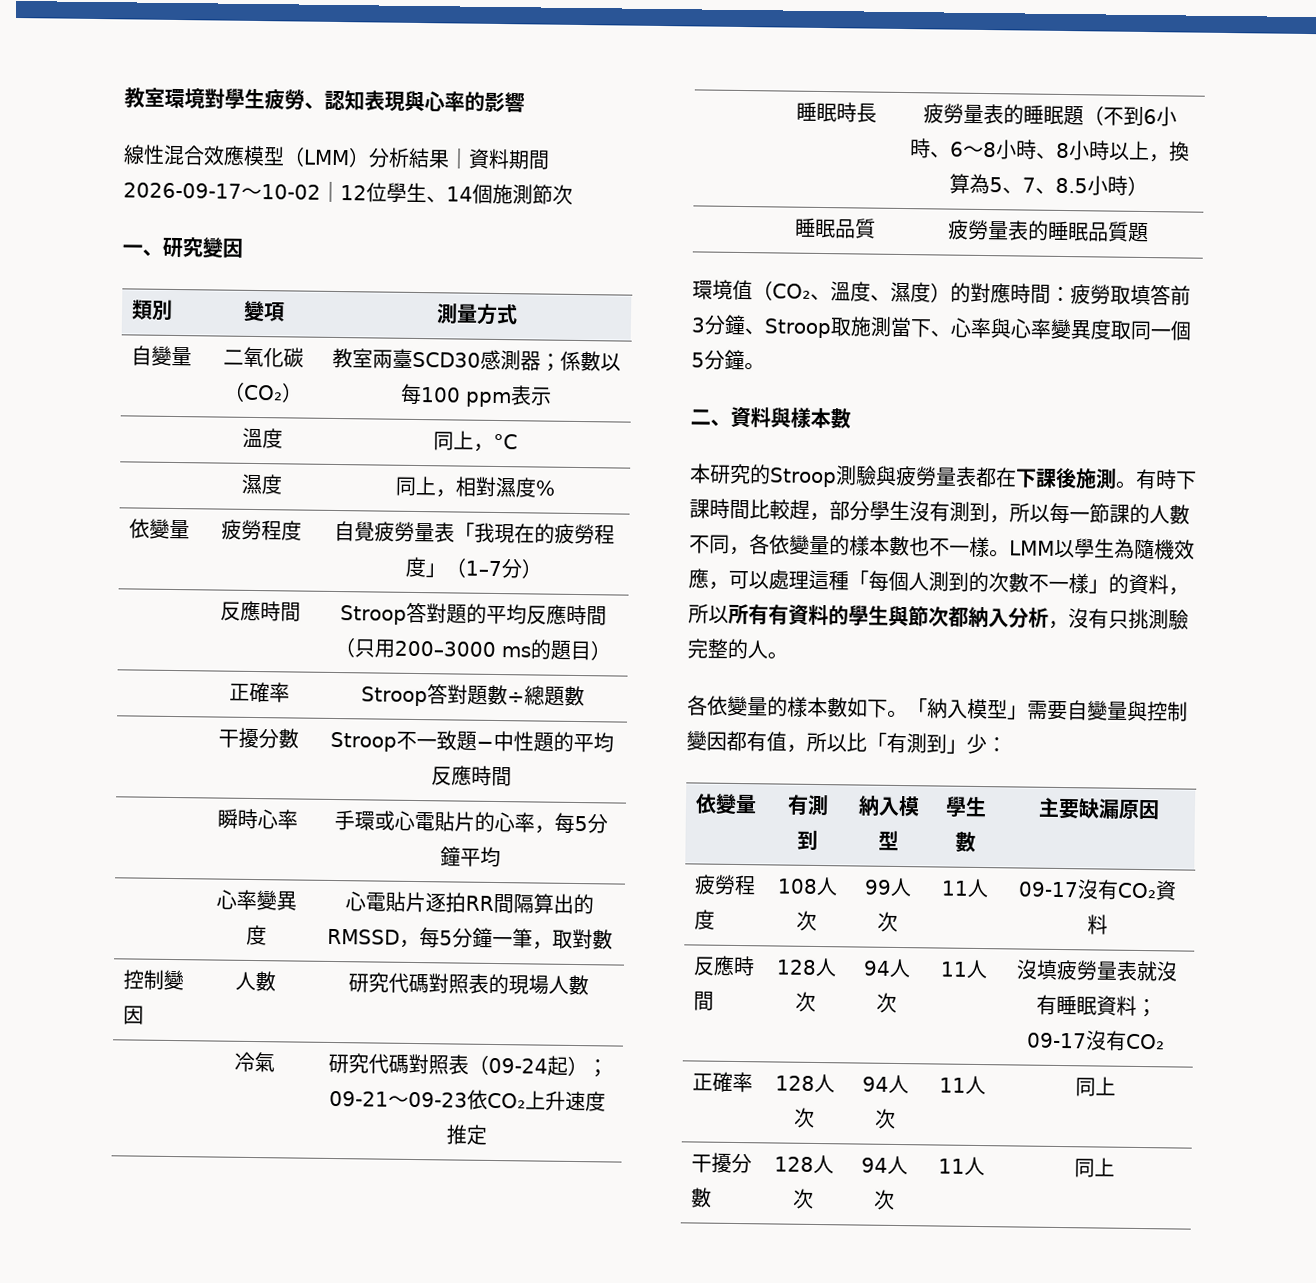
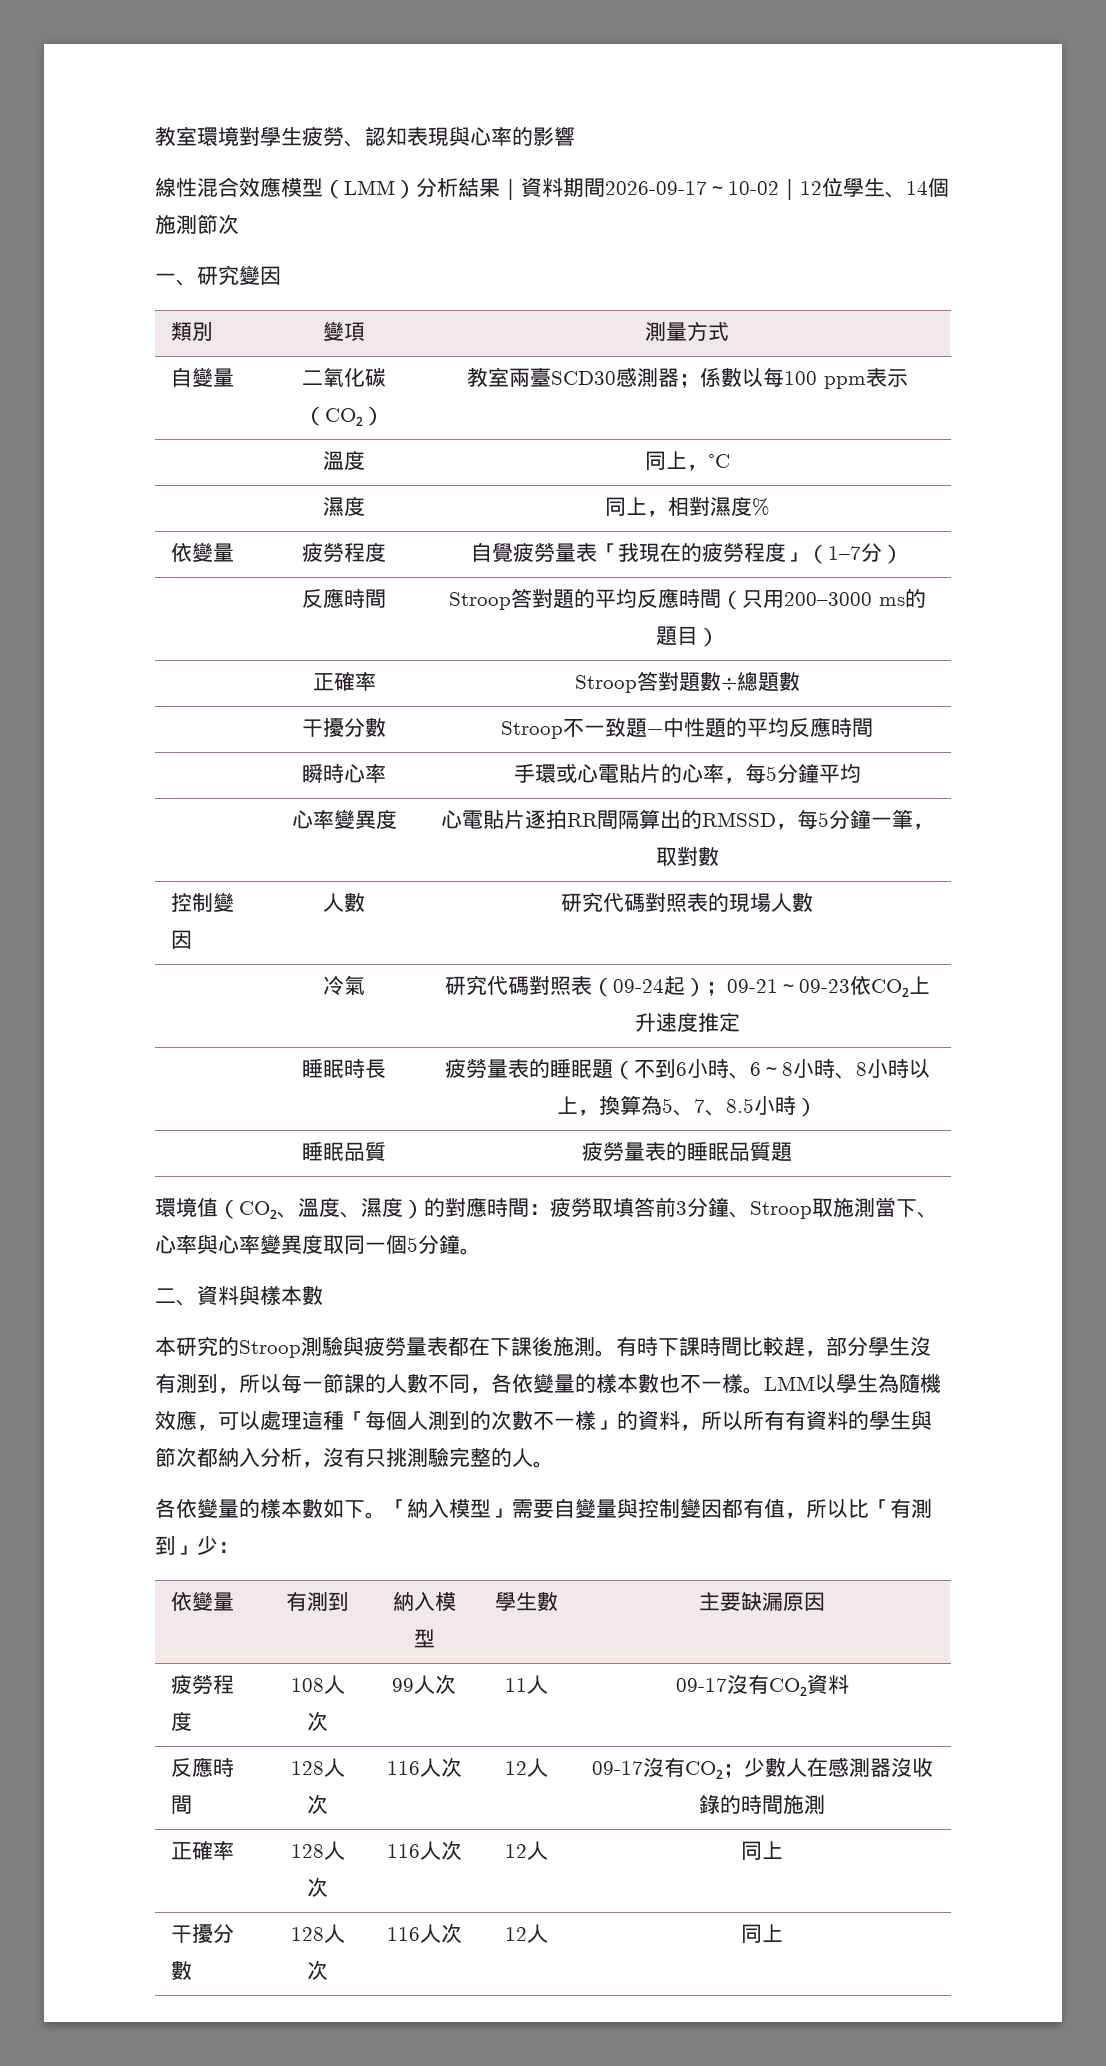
[862,958,911,978] [875,992,897,1013] [939,959,988,979] [1015,959,1178,982] [1035,994,1157,1018] [1026,1030,1165,1051] 94人次 | 11人 | 沒填疲勞量表就沒有睡眠資料；09-17沒有CO₂ -> [386,1757,462,1777] [505,1758,548,1777] [591,1757,933,1780] [699,1794,825,1814] 116人次 | 12人 | 09-17沒有CO₂；少數人在感測器沒收錄的時間施測
[861,1074,909,1094] [873,1108,896,1129] [938,1077,966,1093] 94人次 | 11 -> [386,1840,462,1860] [505,1844,527,1858] 116人次 | 12
[860,1155,908,1175] [872,1189,895,1210] [937,1158,965,1174] 94人次 | 11 -> [386,1923,462,1943] [505,1927,527,1941] 116人次 | 12

